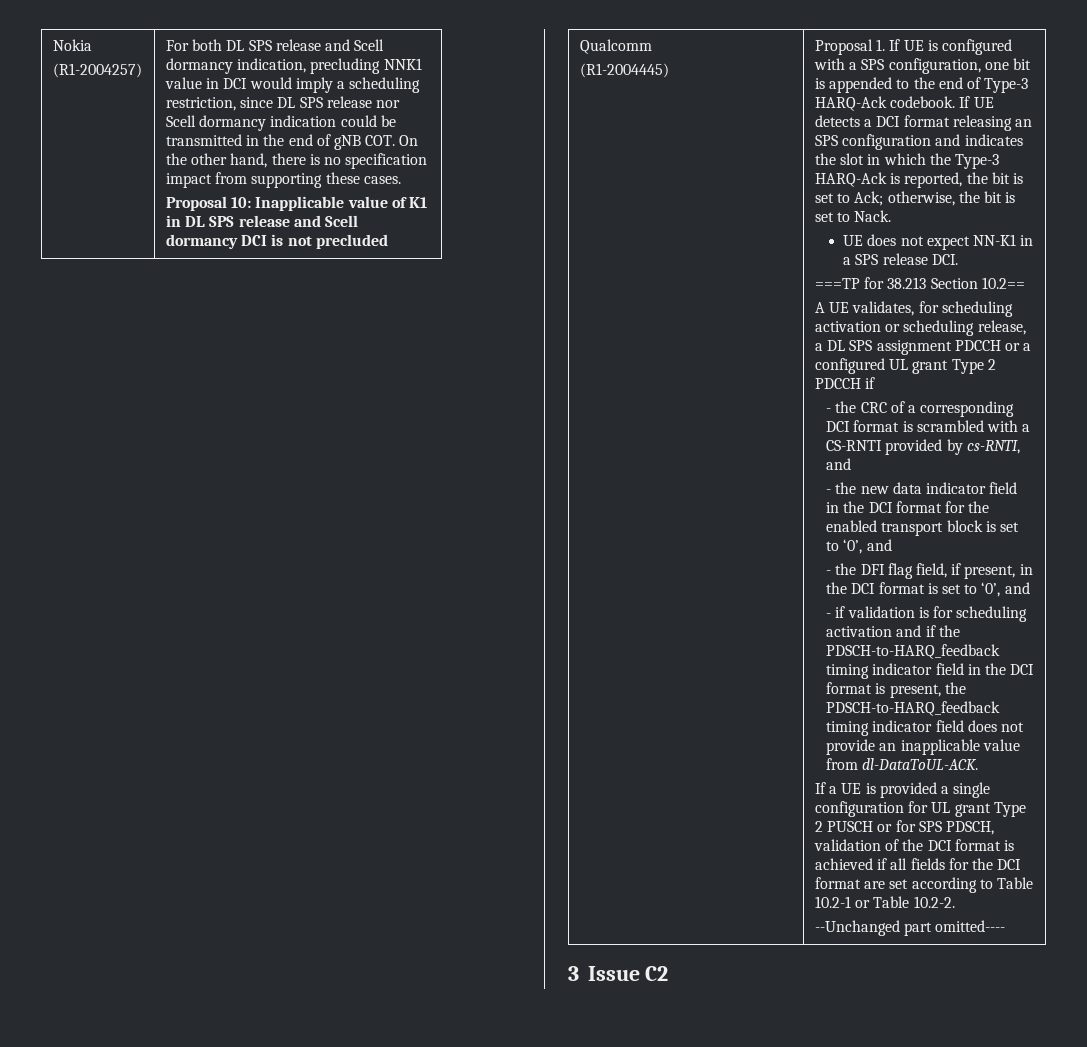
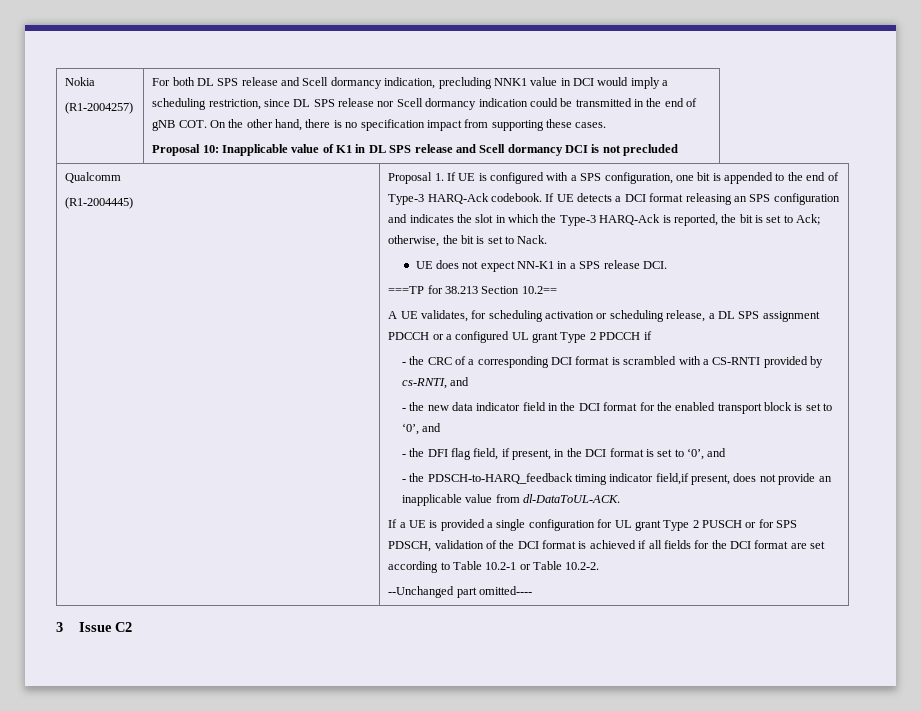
[835,606,1028,622] [826,625,960,637] [826,644,1001,659] [826,663,1035,679] [826,682,966,698] [826,701,1001,716] [826,720,964,736] if validation is for scheduling activation and if the PDSCH-to-HARQ_feedback timing indicator field in the DCI format is present, the PDSCH-to-HARQ_feedback timing indicator field -> [409,473,731,485] the PDSCH-to-HARQ_feedback timing indicator field,if present,

